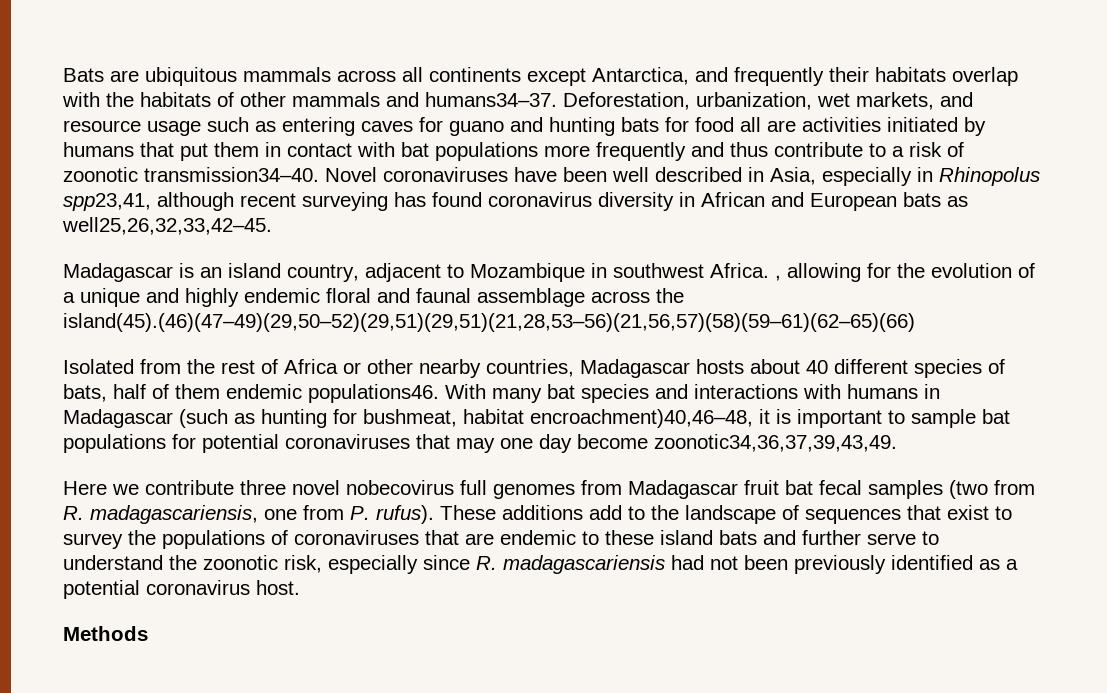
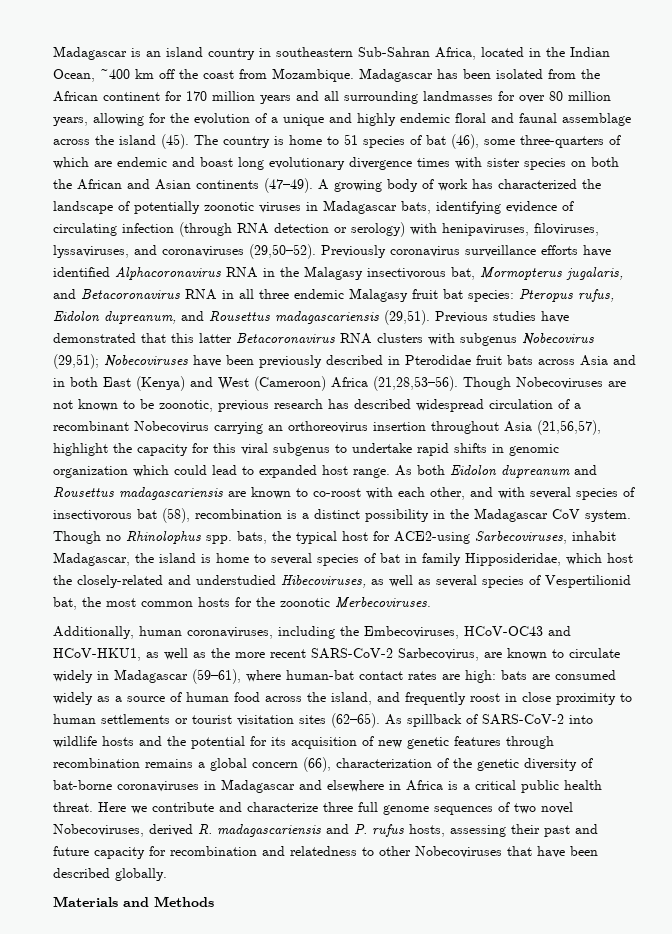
[63,67,1018,86] [62,92,973,110] [63,117,986,136] [63,142,964,161] [63,167,1040,186] [63,192,968,211] [62,217,272,235] [63,263,781,282] Bats are ubiquitous mammals across all continents except Antarctica, and frequently their habitats overlap with the habitats of other mammals and humans34–37. Deforestation, urbanization, wet markets, and resource usage such as entering caves for guano and hunting bats for food all are activities initiated by humans that put them in contact with bat populations more frequently and thus contribute to a risk of zoonotic transmission34–40. Novel coronaviruses have been well described in Asia, especially in Rhinopolus spp23,41, although recent surveying has found coronavirus diversity in African and European bats as well25,26,32,33,42–45. // Madagascar is an island country, adjacent to Mozambique in southwest Africa. , -> [53,46,610,60] [53,68,600,82] [53,91,611,104] [53,117,88,126] Madagascar is an island country in southeastern Sub-Sahran Africa, located in the Indian Ocean, ~400 km off the coast from Mozambique. Madagascar has been isolated from the African continent for 170 million years and all surrounding landmasses for over 80 million years,
[63,313,915,332] [63,359,1005,378] [63,384,940,403] [63,409,1010,428] [63,434,897,453] [63,480,1035,499] [63,505,1012,524] [63,530,939,549] [63,555,1018,574] [63,580,300,599] island(45).(46)(47–49)(29,50–52)(29,51)(29,51)(21,28,53–56)(21,56,57)(58)(59–61)(62–65)(66) // Isolated from the rest of Africa or other nearby countries, Madagascar hosts about 40 different species of bats, half of them endemic populations46. With many bat species and interactions with humans in Madagascar (such as hunting for bushmeat, habitat encroachment)40,46–48, it is important to sample bat populations for potential coronaviruses that may one day become zoonotic34,36,37,39,43,49. // Here we contribute three novel nobecovirus full genomes from Madagascar fruit bat fecal samples (two from R. madagascariensis, one from P. rufus). These additions add to the landscape of sequences that exist to survey the populations of coronaviruses that are endemic to these island bats and further serve to understand the zoonotic risk, especially since R. madagascariensis had not been previously identified as a potential coronavirus host. // -> [119,134,621,149] [53,157,619,170] [53,178,601,193] [53,200,574,214] [53,222,599,237] [53,244,611,259] [53,266,623,280] [53,288,614,302] [53,310,569,325] [53,333,594,346] [53,354,636,369] [53,376,626,391] [53,399,581,412] [53,420,601,435] [53,443,559,456] [53,465,597,478] [53,487,635,500] [53,508,631,523] [53,531,616,544] [53,552,633,566] [53,575,631,588] [53,597,431,610] [53,626,571,639] [53,648,620,661] [53,669,616,684] [53,692,632,705] [53,713,593,728] [53,736,554,749] [53,757,593,772] [53,779,602,793] [53,802,573,815] [53,824,598,837] [53,846,598,859] [53,868,167,881] [53,896,149,907] island (45). The country is home to 51 species of bat (46), some three-quarters of which are endemic and boast long evolutionary divergence times with sister species on both the African and Asian continents (47–49). A growing body of work has characterized the landscape of potentially zoonotic viruses in Madagascar bats, identifying evidence of circulating infection (through RNA detection or serology) with henipaviruses, filoviruses, lyssaviruses, and coronaviruses (29,50–52). Previously coronavirus surveillance efforts have identified Alphacoronavirus RNA in the Malagasy insectivorous bat, Mormopterus jugalaris, and Betacoronavirus RNA in all three endemic Malagasy fruit bat species: Pteropus rufus, Eidolon dupreanum, and Rousettus madagascariensis (29,51). Previous studies have demonstrated that this latter Betacoronavirus RNA clusters with subgenus Nobecovirus (29,51); Nobecoviruses have been previously described in Pterodidae fruit bats across Asia and in both East (Kenya) and West (Cameroon) Africa (21,28,53–56). Though Nobecoviruses are not known to be zoonotic, previous research has described widespread circulation of a recombinant Nobecovirus carrying an orthoreovirus insertion throughout Asia (21,56,57), highlight the capacity for this viral subgenus to undertake rapid shifts in genomic organization which could lead to expanded host range. As both Eidolon dupreanum and Rousettus madagascariensis are known to co-roost with each other, and with several species of insectivorous bat (58), recombination is a distinct possibility in the Madagascar CoV system. Though no Rhinolophus spp. bats, the typical host for ACE2-using Sarbecoviruses, inhabit Madagascar, the island is home to several species of bat in family Hipposideridae, which host the closely-related and understudied Hibecoviruses, as well as several species of Vespertilionid bat, the most common hosts for the zoonotic Merbecoviruses. // Additionally, human coronaviruses, including the Embecoviruses, HCoV-OC43 and HCoV-HKU1, as well as the more recent SARS-CoV-2 Sarbecovirus, are known to circulate widely in Madagascar (59–61), where human-bat contact rates are high: bats are consumed widely as a source of human food across the island, and frequently roost in close proximity to human settlements or tourist visitation sites (62–65). As spillback of SARS-CoV-2 into wildlife hosts and the potential for its acquisition of new genetic features through recombination remains a global concern (66), characterization of the genetic diversity of bat-borne coronaviruses in Madagascar and elsewhere in Africa is a critical public health threat. Here we contribute and characterize three full genome sequences of two novel Nobecoviruses, derived R. madagascariensis and P. rufus hosts, assessing their past and future capacity for recombination and relatedness to other Nobecoviruses that have been described globally. // Materials and

